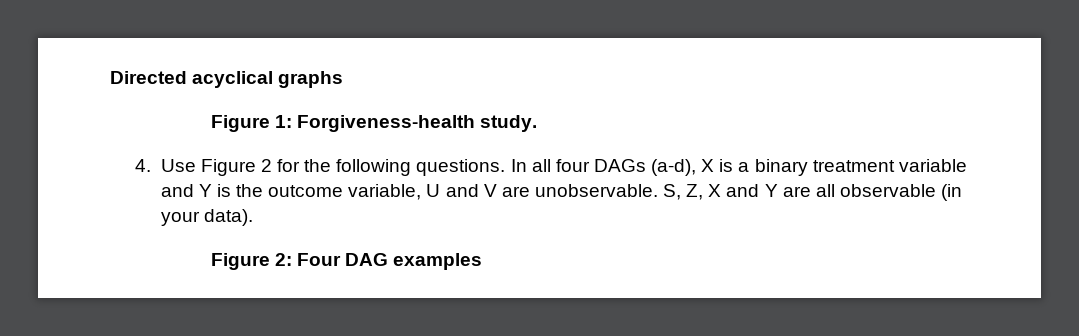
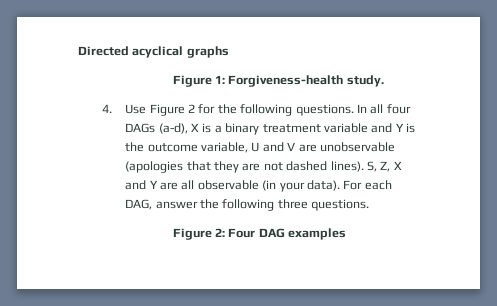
[534,184,658,197] unobservable. -> [319,142,395,152] [125,161,364,173] unobservable (apologies that they are not dashed lines).
(253, 217) none -> [343,180,392,190] [125,199,370,211] For each DAG, answer the following three questions.

